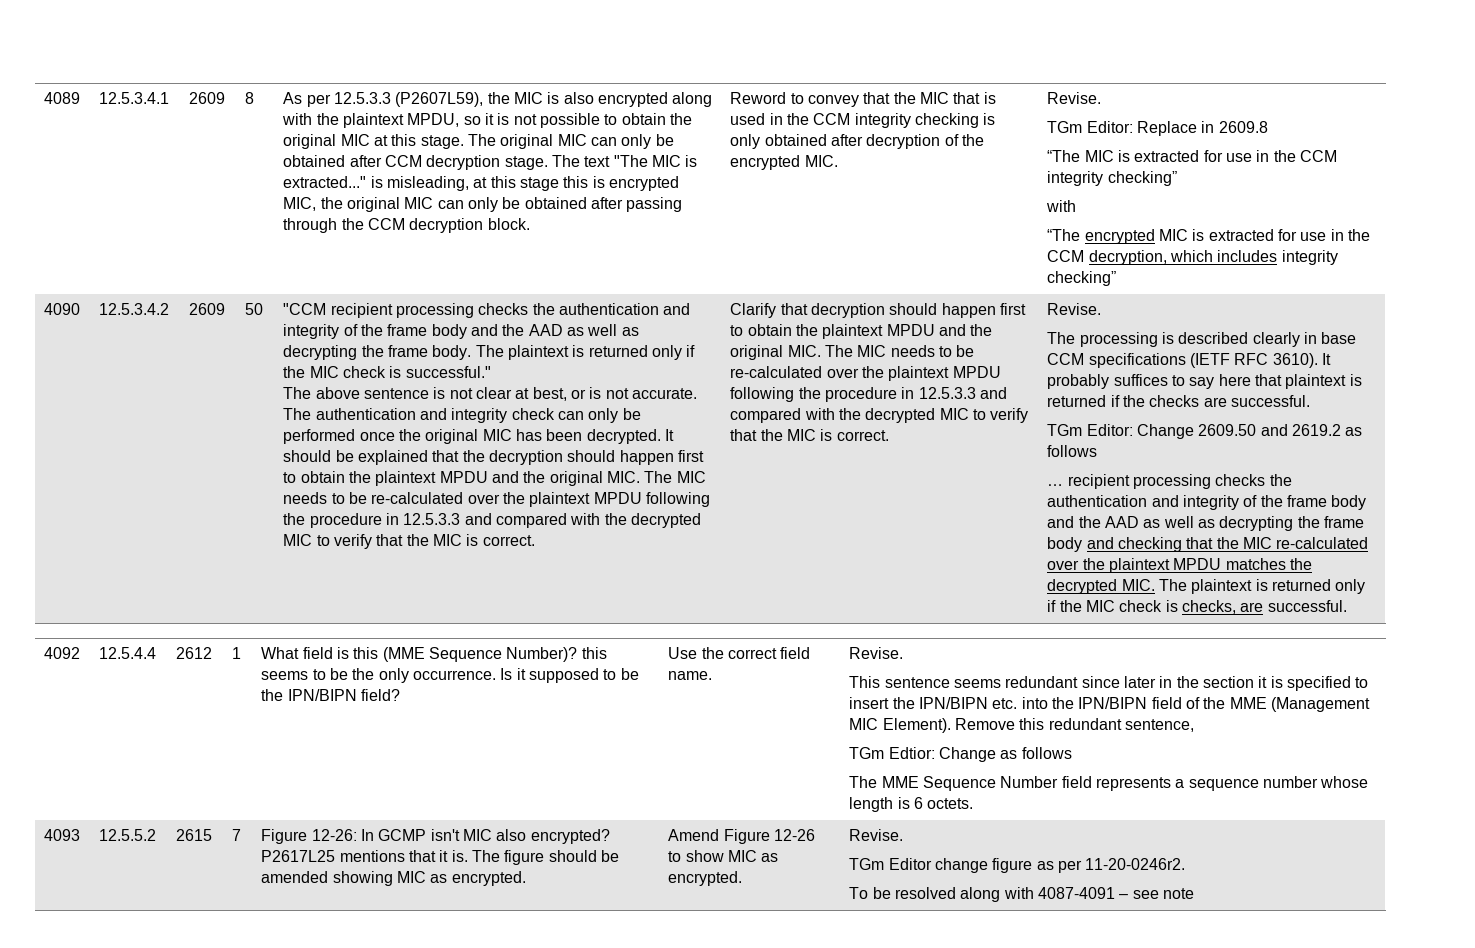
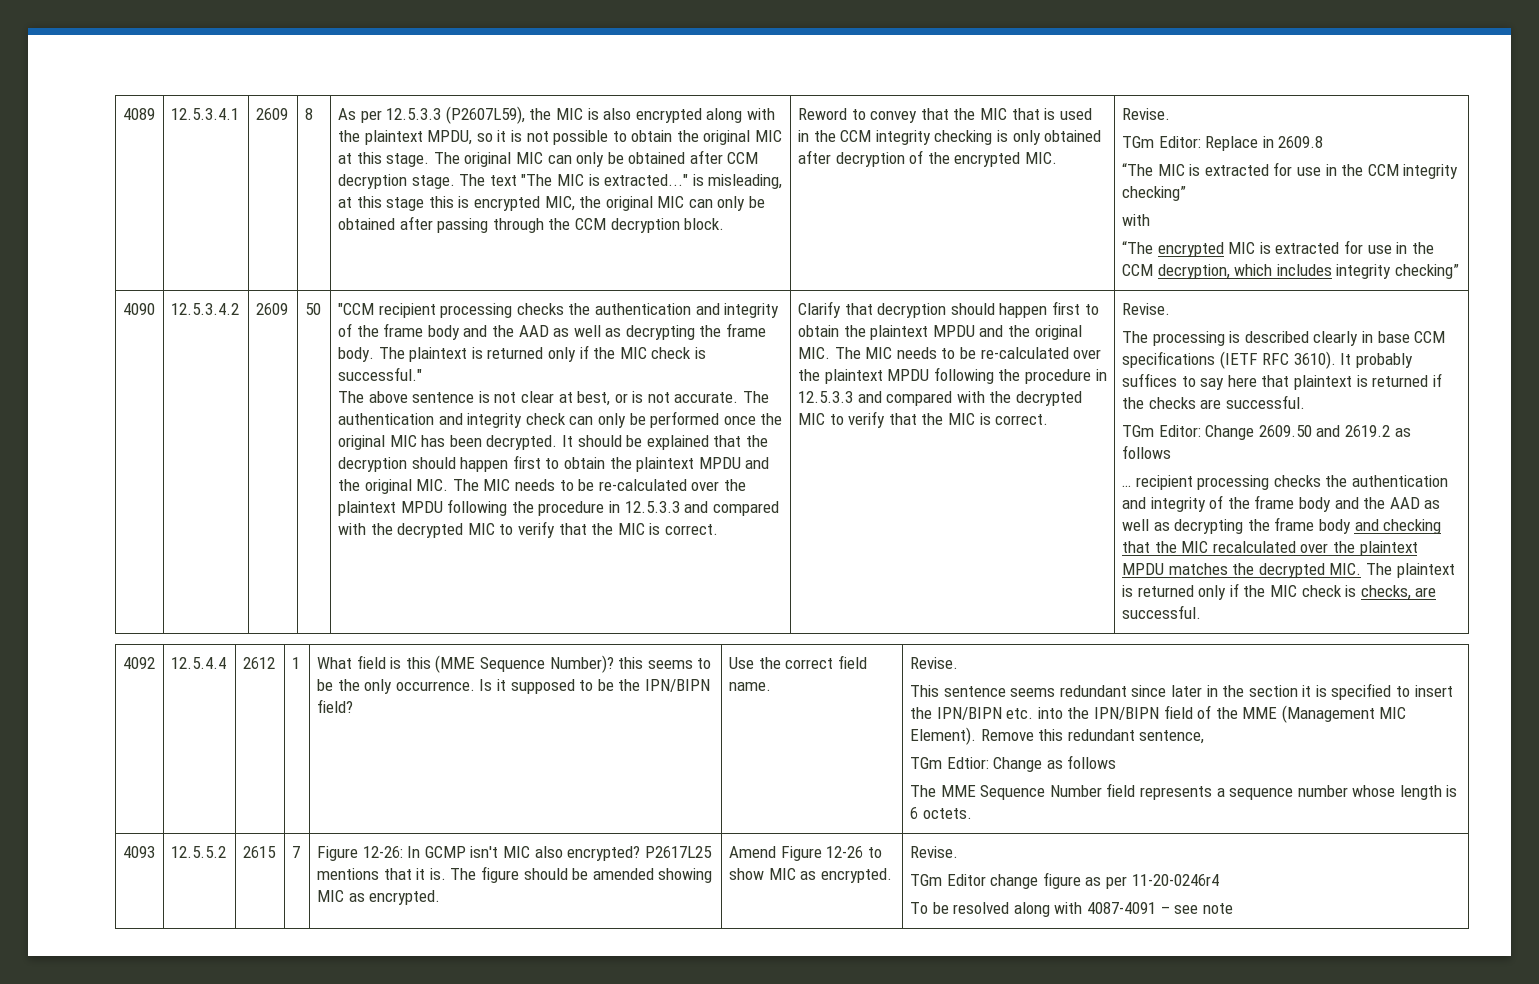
[1276,537,1369,549] re-calculated -> [1212,541,1296,553] recalculated
[1085,858,1186,870] 11-20-0246r2. -> [1131,874,1219,886] 11-20-0246r4

